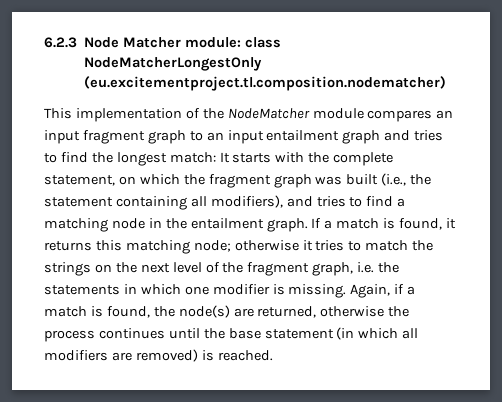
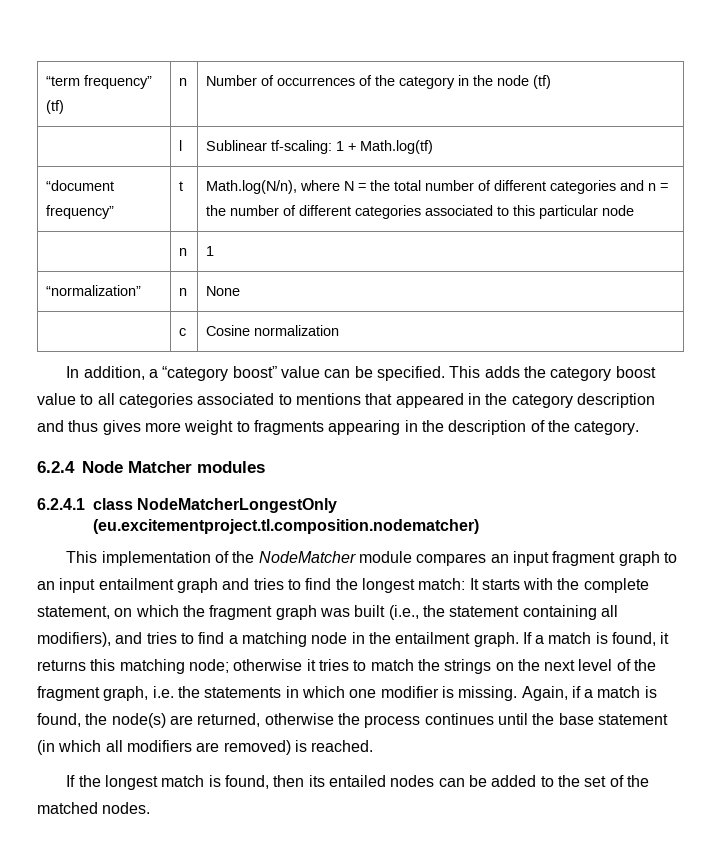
[44,37,242,48] 6.2.3 Node Matcher module: -> [45,75,152,89] [45,100,64,114] [178,78,187,86] [205,75,551,89] [178,140,182,151] [205,140,433,154] [45,180,114,191] [45,205,114,219] [178,181,183,191] [205,180,668,194] [205,205,634,219] [178,248,187,256] [205,246,214,256] [45,285,141,296] [178,288,187,296] [205,286,240,296] [178,328,186,336] [205,325,339,336] [66,366,656,381] [37,393,655,408] [37,420,640,435] [37,461,265,473] [37,498,85,510] “term frequency” (tf) | n | Number of occurrences of the category in the node (tf) // | l | Sublinear tf-scaling: 1 + Math.log(tf) // “document frequency” | t | Math.log(N/n), where N = the total number of different categories and n = the number of different categories associated to this particular node // | n | 1 // “normalization” | n | None // | c | Cosine normalization // In addition, a “category boost” value can be specified. This adds the category boost value to all categories associated to mentions that appeared in the category description and thus gives more weight to fragments appearing in the description of the category. // 6.2.4 Node Matcher modules // 6.2.4.1
(273, 355) none -> [66,775,649,790] [37,802,151,814] // If the longest match is found, then its entailed nodes can be added to the set of the matched nodes.

